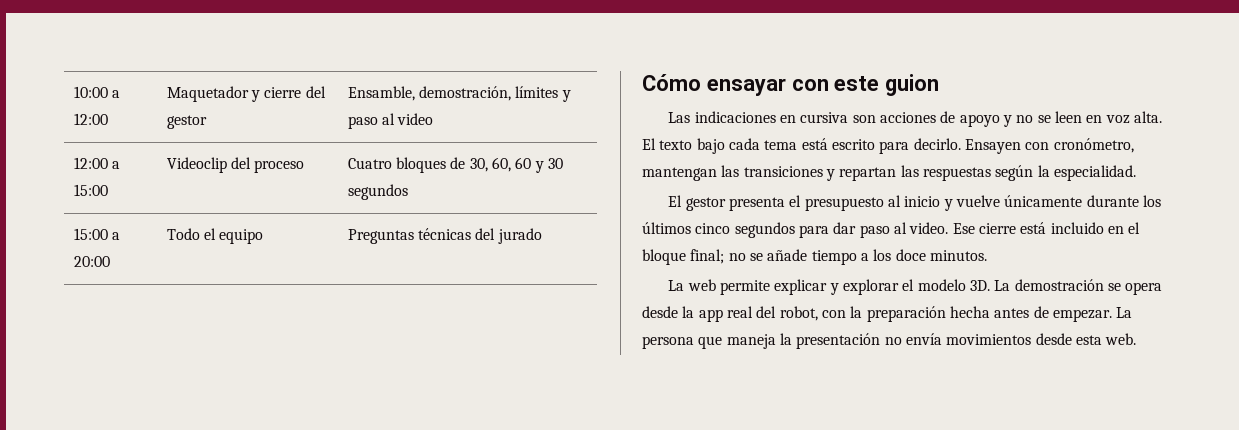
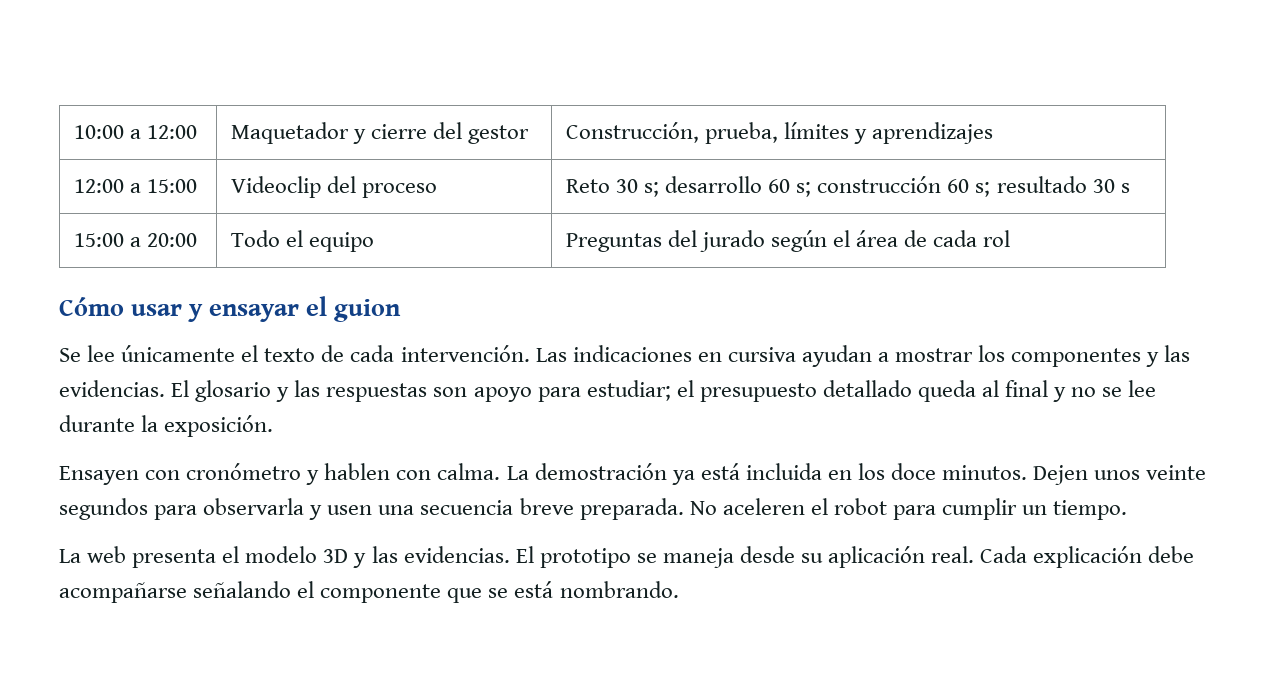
[347,86,571,102] [347,113,434,129] Ensamble, demostración, límites y paso al video -> [565,122,994,144] Construcción, prueba, límites y aprendizajes
[347,157,564,173] [347,184,408,200] Cuatro bloques de 30, 60, 60 y 30 segundos -> [565,176,1130,197] Reto 30 s; desarrollo 60 s; construcción 60 s; resultado 30 s
[418,228,472,240] técnicas -> (662, 242) none
[642,74,940,96] [668,111,1162,127] [642,138,1134,154] [642,165,1136,181] [668,195,1161,211] [642,222,1141,238] [642,249,987,265] [668,279,1163,295] [642,306,1133,322] [642,333,1137,349] // Cómo ensayar con este guion // Las indicaciones en cursiva son acciones de apoyo y no se leen en voz alta. El texto bajo cada tema está escrito para decirlo. Ensayen con cronómetro, mantengan las transiciones y repartan las respuestas según la especialidad. // El gestor presenta el presupuesto al inicio y vuelve únicamente durante los últimos cinco segundos para dar paso al video. Ese cierre está incluido en el bloque final; no se añade tiempo a los doce minutos. // La web permite explicar y explorar el modelo 3D. La demostración se opera desde la app real del robot, con la preparación hecha antes de empezar. La persona que maneja la presentación no envía movimientos desde esta web. -> [771,230,1011,252] [59,296,402,322] [59,345,1191,367] [59,380,1157,402] [59,415,274,437] [59,463,1207,485] [59,498,1128,520] [59,546,1195,568] [59,581,679,603] según el área de cada rol // Cómo usar y ensayar el guion // Se lee únicamente el texto de cada intervención. Las indicaciones en cursiva ayudan a mostrar los componentes y las evidencias. El glosario y las respuestas son apoyo para estudiar; el presupuesto detallado queda al final y no se lee durante la exposición. // Ensayen con cronómetro y hablen con calma. La demostración ya está incluida en los doce minutos. Dejen unos veinte segundos para observarla y usen una secuencia breve preparada. No aceleren el robot para cumplir un tiempo. // La web presenta el modelo 3D y las evidencias. El prototipo se maneja desde su aplicación real. Cada explicación debe acompañarse señalando el componente que se está nombrando.

